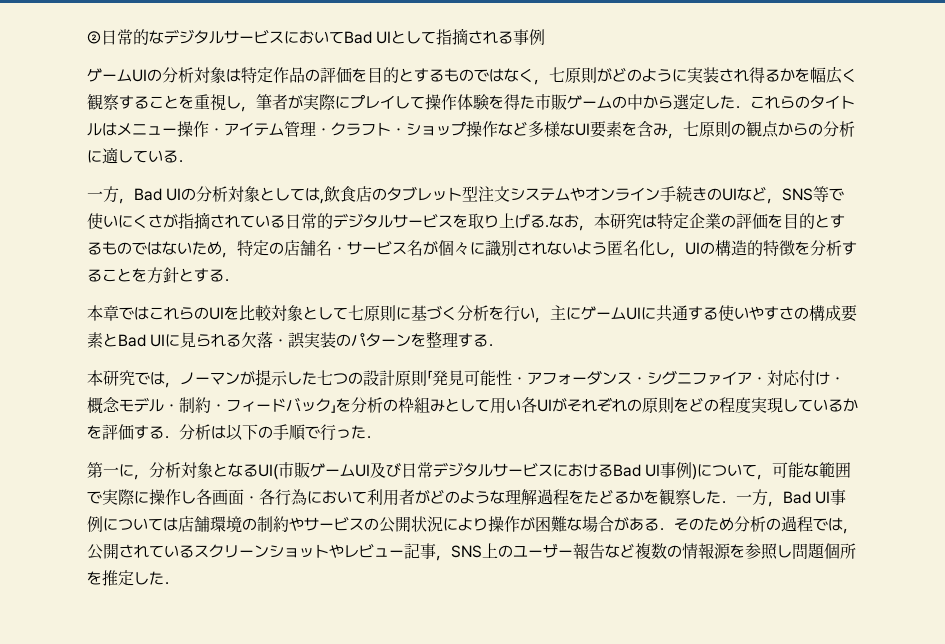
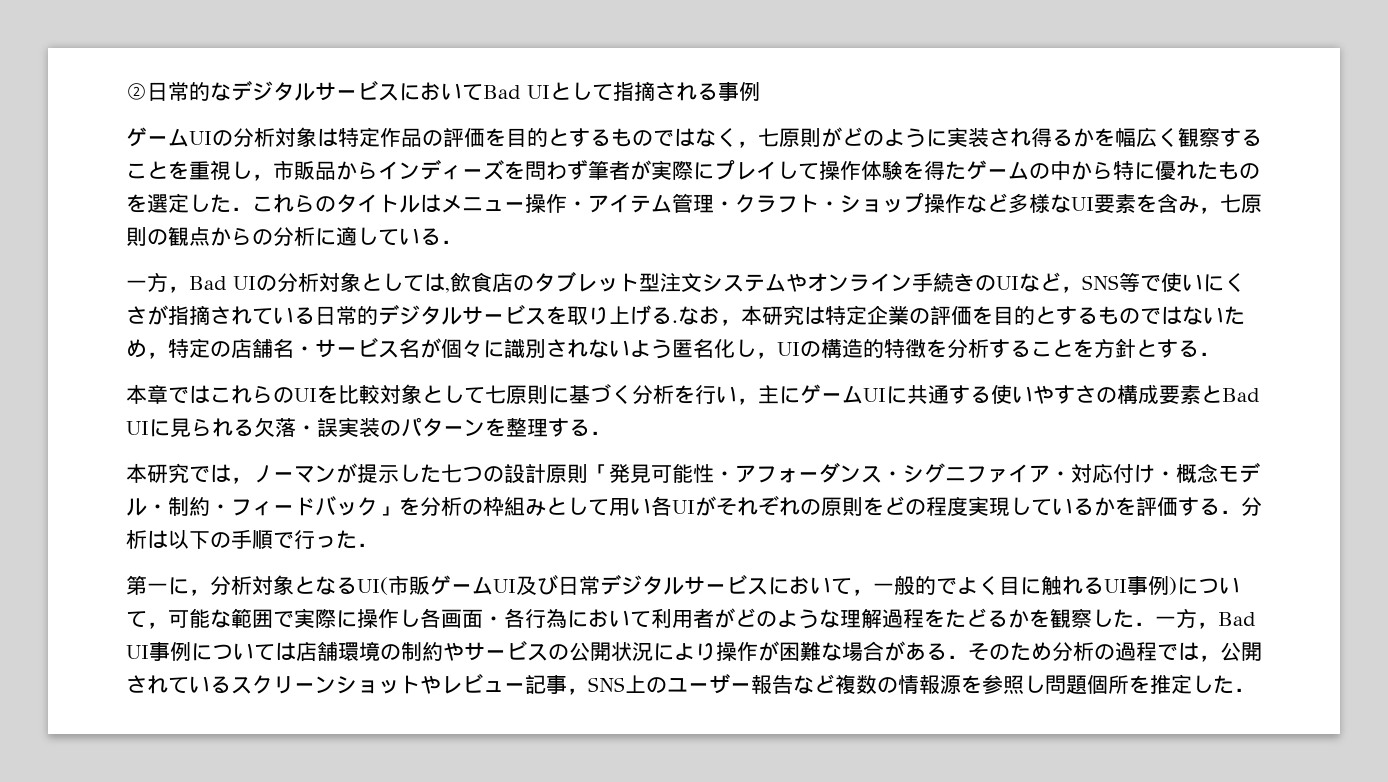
(256, 109) none -> [273,159,588,180] 市販品からインディーズを問わず
[535,94,567,110] 市販 -> (966, 170) none
(673, 102) none -> [1113,160,1260,181] [126,194,147,213] 特に優れたものを
[583,463,641,477] けるBad -> [810,575,1104,596] いて，一般的でよく目に触れる

